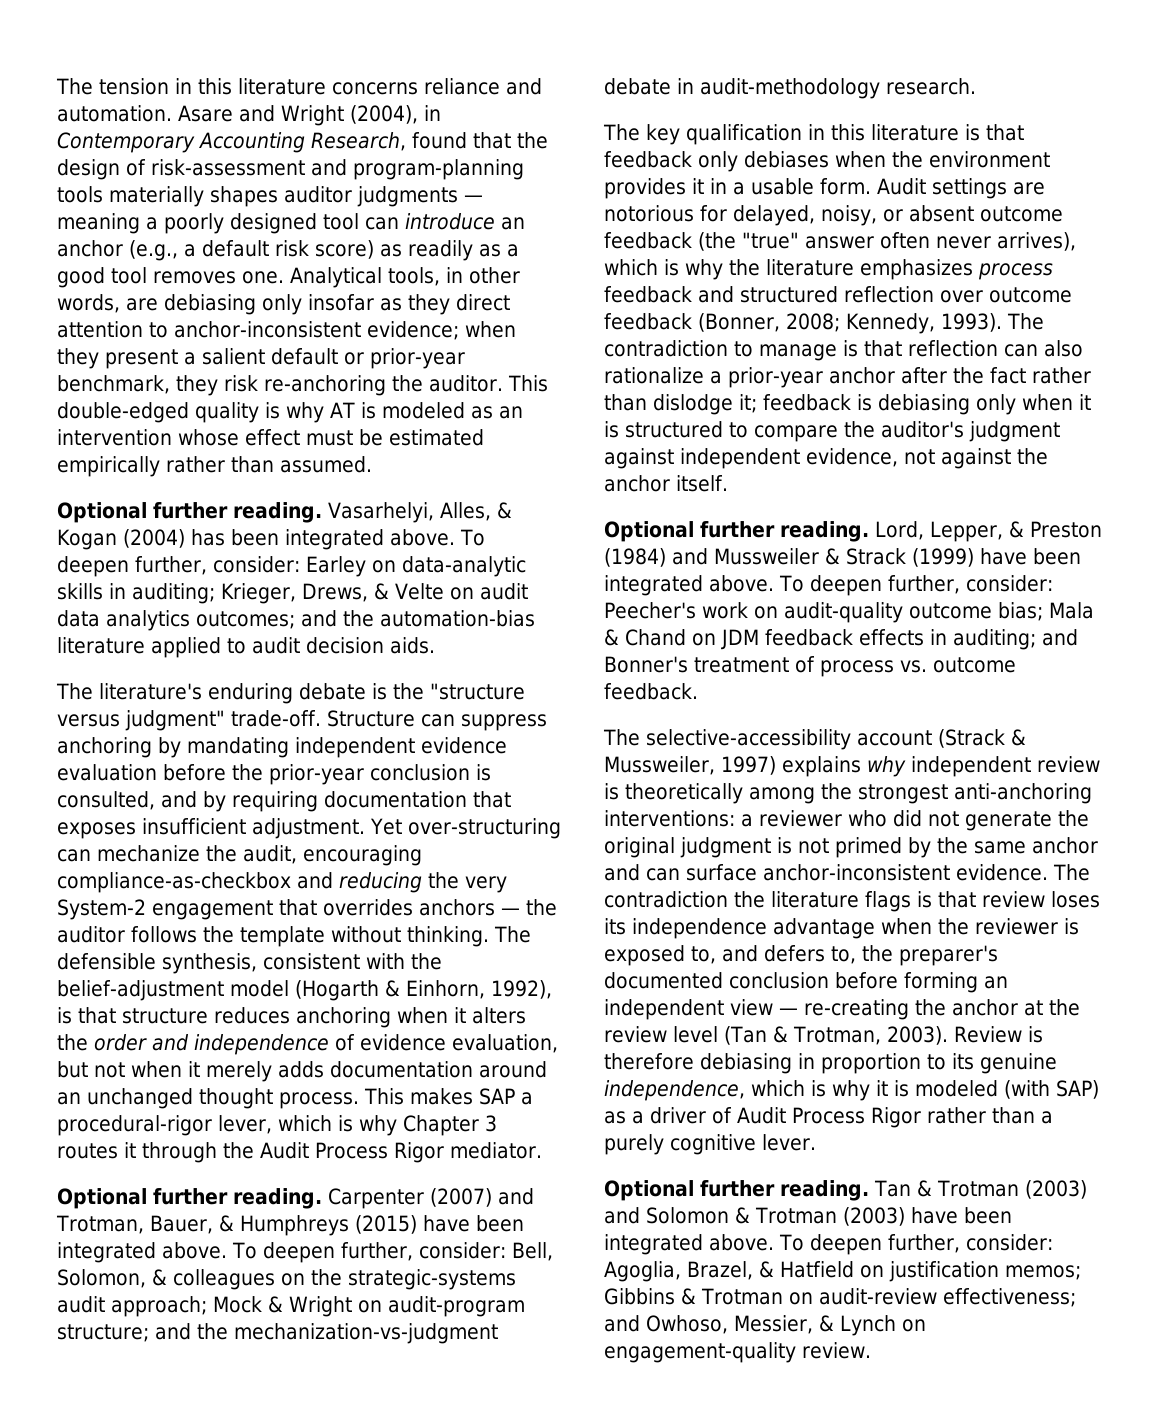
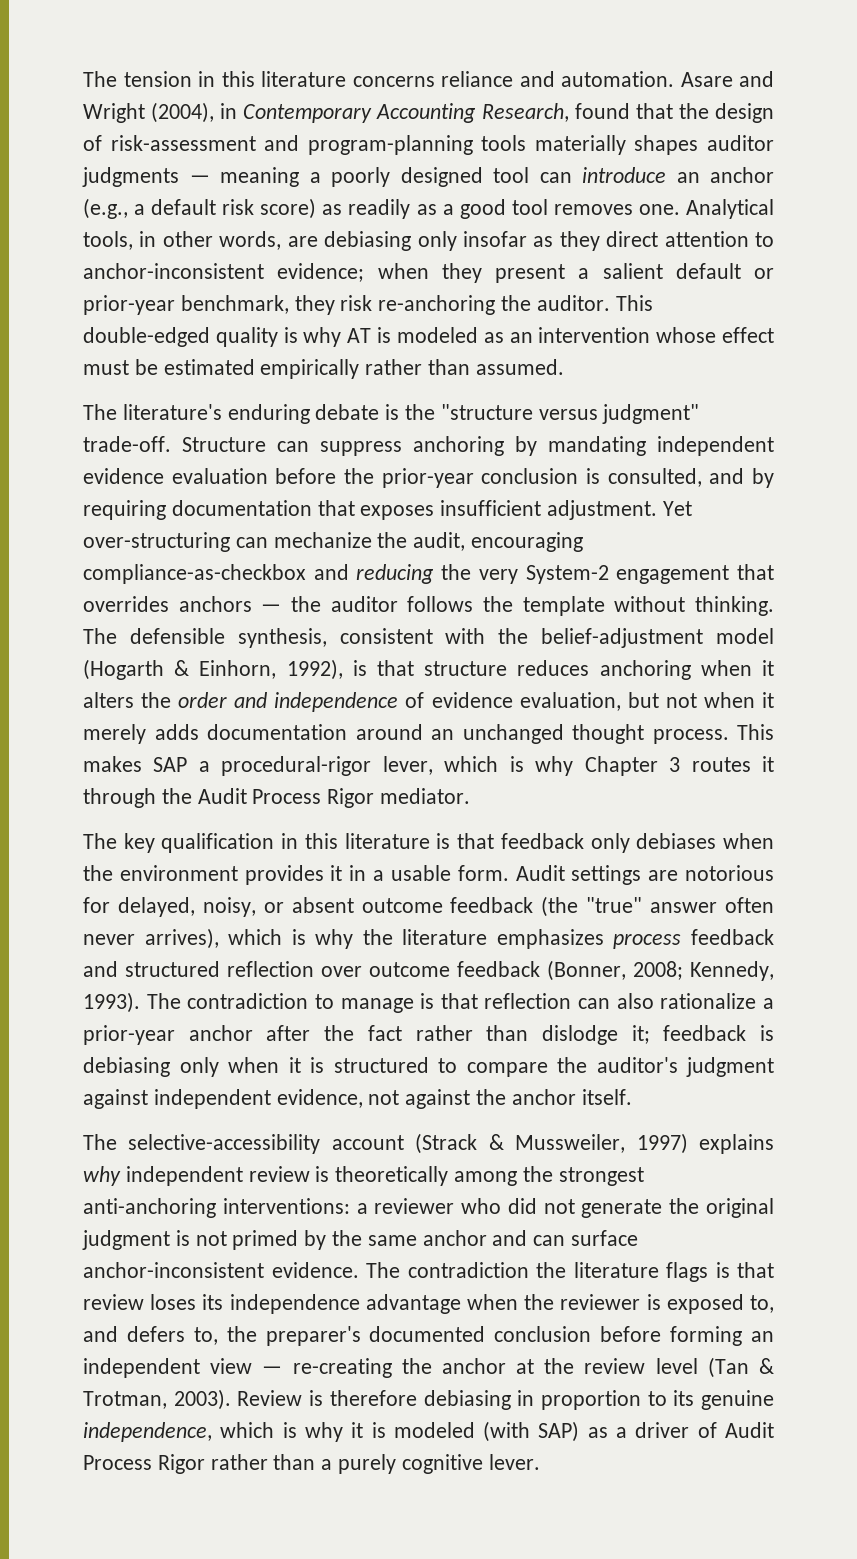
[57,502,512,523] [57,529,485,550] [57,556,526,577] [57,583,528,604] [57,610,535,631] [57,637,435,658] // Optional further reading. Vasarhelyi, Alles, & Kogan (2004) has been integrated above. To deepen further, consider: Earley on data-analytic skills in auditing; Krieger, Drews, & Velte on audit data analytics outcomes; and the automation-bias literature applied to audit decision aids. -> (564, 367) none
[57,1188,534,1209] [56,1215,524,1236] [57,1242,553,1263] [57,1269,516,1290] [57,1296,525,1317] [57,1323,498,1344] [604,78,976,99] // Optional further reading. Carpenter (2007) and Trotman, Bauer, & Humphreys (2015) have been integrated above. To deepen further, consider: Bell, Solomon, & colleagues on the strategic-systems audit approach; Mock & Wright on audit-program structure; and the mechanization-vs-judgment debate in audit-methodology research. -> (471, 796) none
[604,521,1102,542] [604,548,1081,567] [604,575,1053,596] [604,602,1094,623] [604,629,1078,650] [604,656,1016,677] [604,683,698,700] // Optional further reading. Lord, Lepper, & Preston (1984) and Mussweiler & Strack (1999) have been integrated above. To deepen further, consider: Peecher's work on audit-quality outcome bias; Mala & Chand on JDM feedback effects in auditing; and Bonner's treatment of process vs. outcome feedback. -> (632, 1097) none
[604,1180,1087,1201] [604,1207,1012,1226] [604,1234,1053,1255] [604,1261,1081,1282] [604,1288,1076,1307] [604,1315,926,1336] [604,1342,871,1363] // Optional further reading. Tan & Trotman (2003) and Solomon & Trotman (2003) have been integrated above. To deepen further, consider: Agoglia, Brazel, & Hatfield on justification memos; Gibbins & Trotman on audit-review effectiveness; and Owhoso, Messier, & Lynch on engagement-quality review. -> (540, 1462) none

